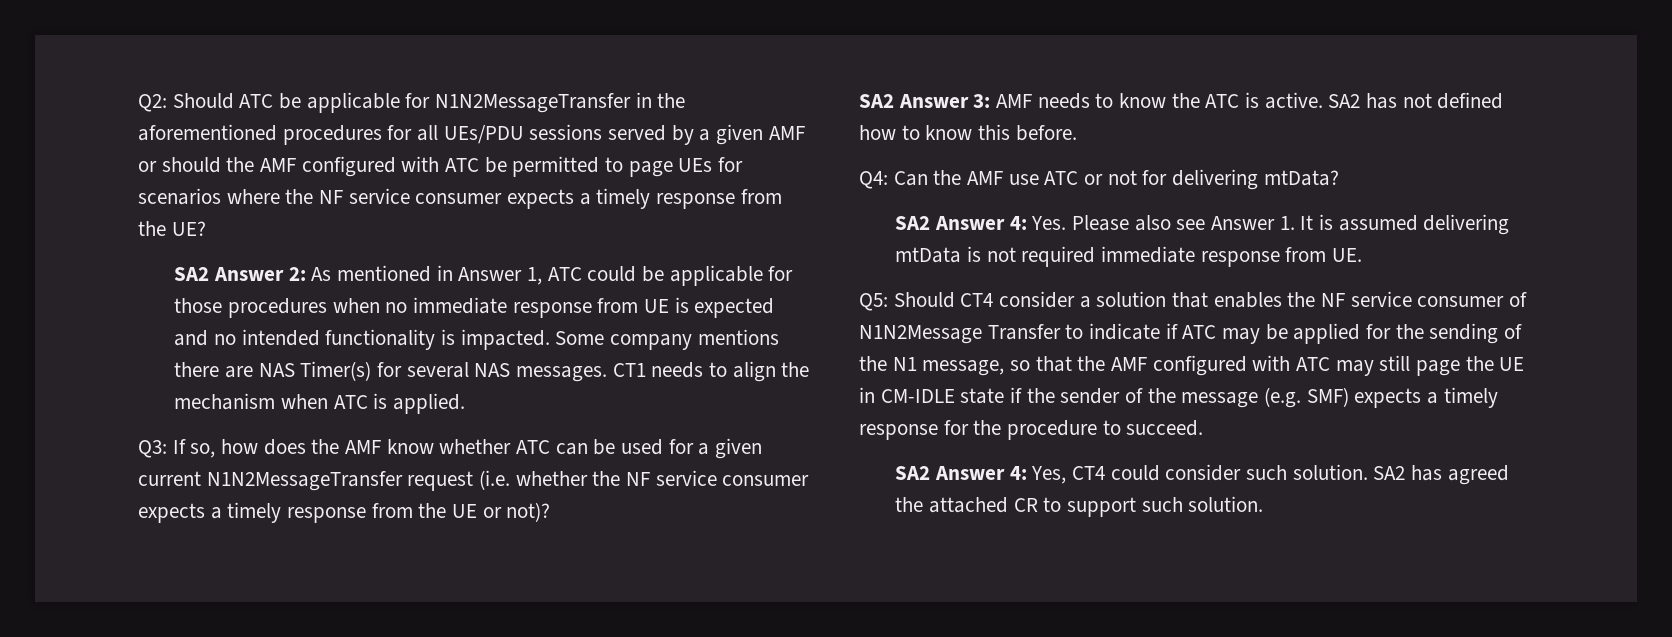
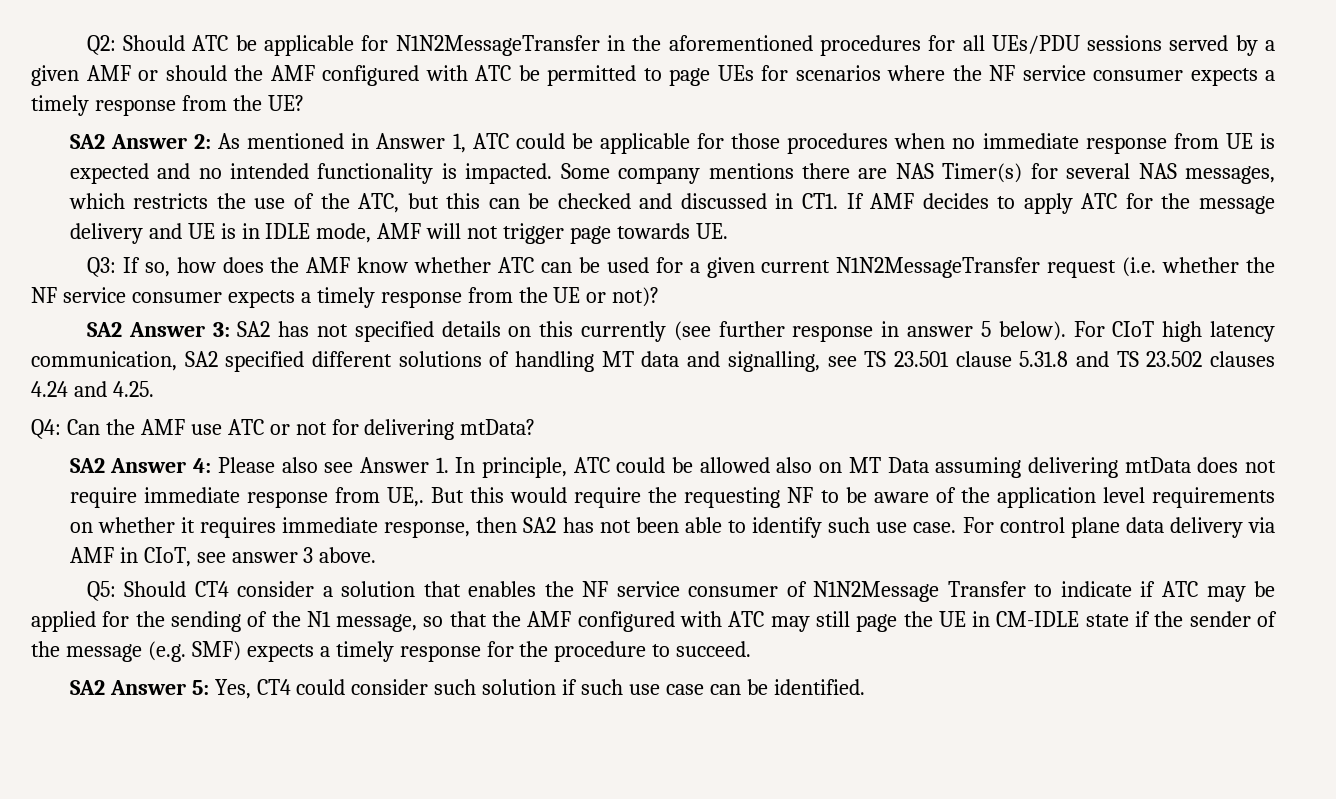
[516,361,810,382] [174,393,466,414] messages. CT1 needs to align the mechanism when ATC is applied. -> [1185,166,1276,184] [68,193,1276,214] [69,223,728,244] messages, which restricts the use of the ATC, but this can be checked and discussed in CT1. If AMF decides to apply ATC for the message delivery and UE is in IDLE mode, AMF will not trigger page towards UE.
[996,92,1504,109] [859,124,1077,141] AMF needs to know the ATC is active. SA2 has not defined how to know this before. -> [237,321,1276,342] [31,351,1276,372] [31,381,154,397] SA2 has not specified details on this currently (see further response in answer 5 below). For CIoT high latency communication, SA2 specified different solutions of handling MT data and signalling, see TS 23.501 clause 5.31.8 and TS 23.502 clauses 4.24 and 4.25.
[1031,216,1067,230] Yes. -> (212, 465) none
[1300,214,1510,235] [895,246,1363,267] It is assumed delivering mtData is not required immediate response from UE. -> [455,457,1277,478] [69,487,1275,508] [69,517,1276,538] [69,547,377,567] In principle, ATC could be allowed also on MT Data assuming delivering mtData does not require immediate response from UE,. But this would require the requesting NF to be aware of the application level requirements on whether it requires immediate response, then SA2 has not been able to identify such use case. For control plane data delivery via AMF in CIoT, see answer 3 above.
[1009,466,1027,480] 4: -> [191,680,209,695] 5:
[1292,464,1509,485] [895,496,1264,517] solution. SA2 has agreed the attached CR to support such solution. -> [482,679,865,695] solution if such use case can be identified.

